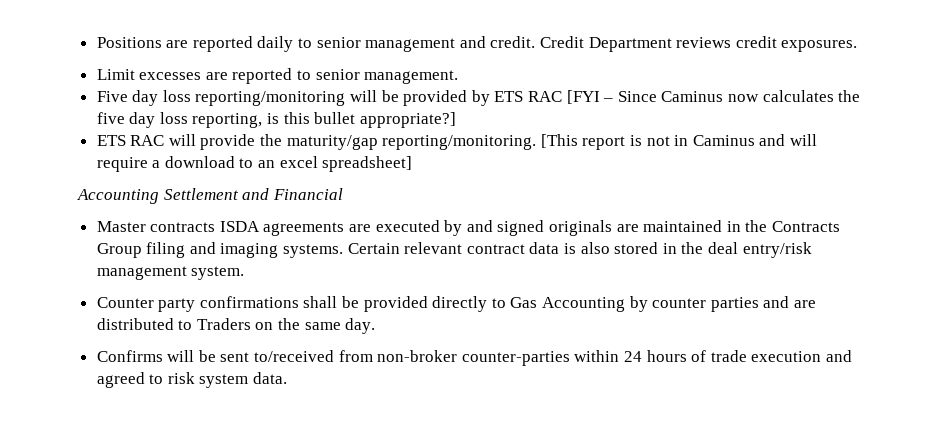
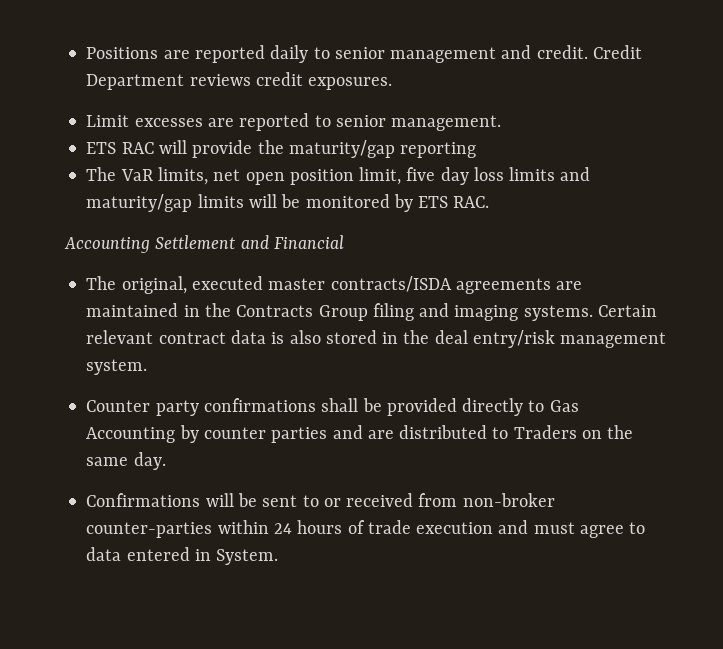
[96,90,861,106] [96,112,456,128] // Five day loss reporting/monitoring will be provided by ETS RAC [FYI – Since Caminus now calculates the five day loss reporting, is this bullet appropriate?] -> (502, 123) none
[382,134,817,150] [96,156,413,172] [77,188,343,204] [96,220,613,236] reporting/monitoring. [This report is not in Caminus and will require a download to an excel spreadsheet] // Accounting Settlement and Financial // Master contracts ISDA agreements are executed by and signed originals -> [400,142,477,158] [86,167,591,185] [86,194,490,212] [64,235,344,253] [86,276,551,294] reporting // The VaR limits, net open position limit, five day loss limits and maturity/gap limits will be monitored by ETS RAC. // Accounting Settlement and Financial // The original, executed master contracts/ISDA agreements
[96,350,163,362] Confirms -> [86,493,201,507] Confirmations
[254,350,335,362] to/received -> [302,493,414,507] to or received
[96,372,288,388] agreed to risk system data. -> [533,522,646,538] [86,547,279,565] must agree to data entered in System.

